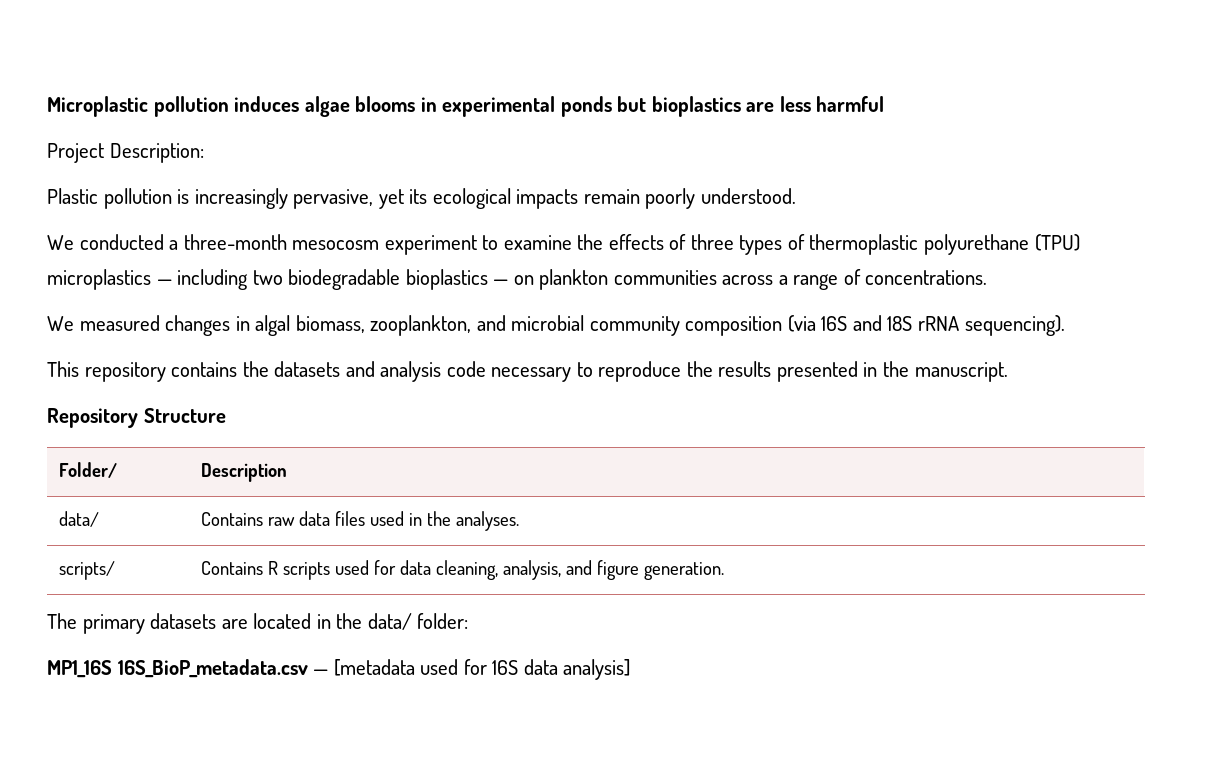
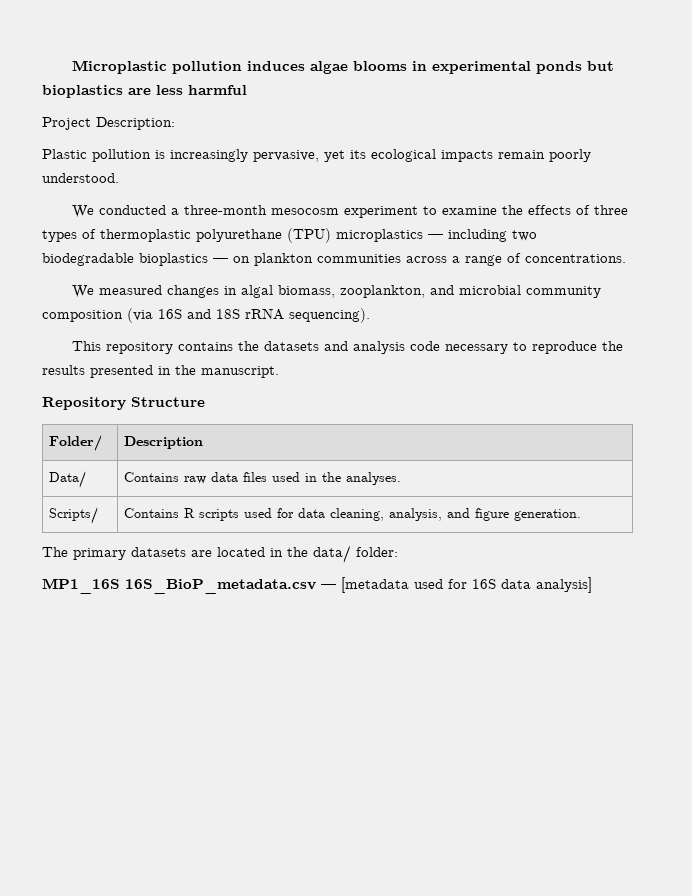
[59,511,100,527] data/ -> [49,471,87,488] Data/
[59,561,116,580] scripts/ -> [49,507,99,524] Scripts/

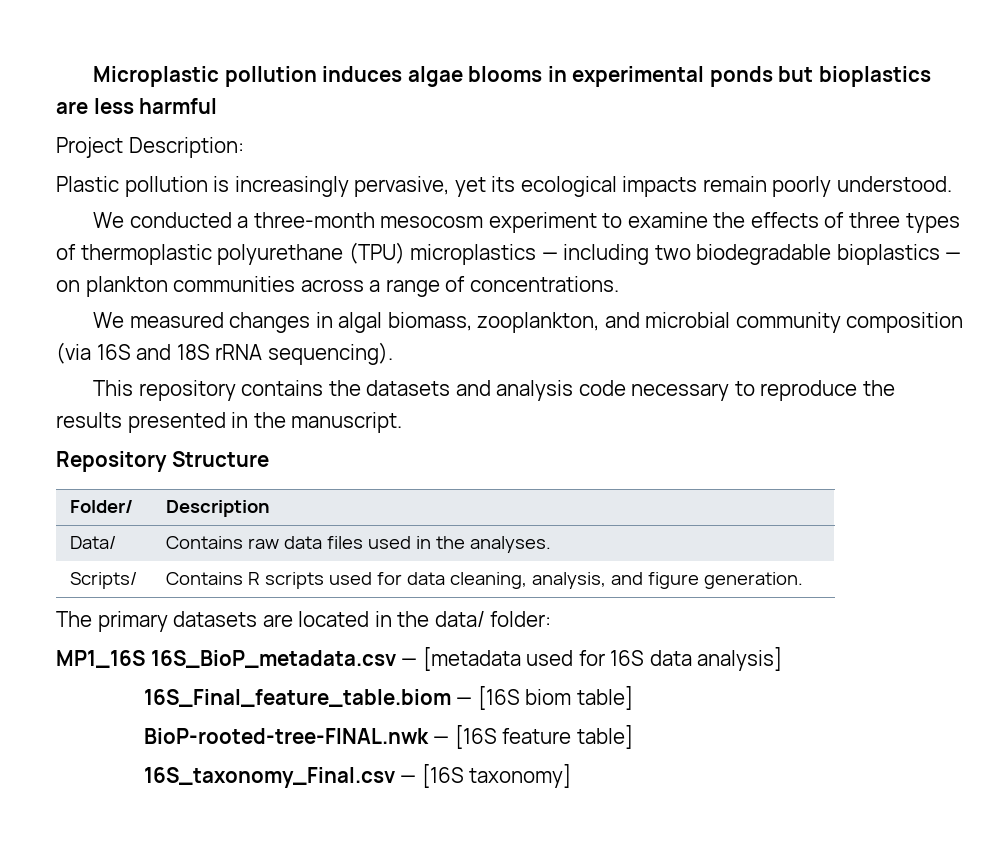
(592, 585) none -> [143,686,633,710] [143,725,633,749] [143,764,572,788] // 16S_Final_feature_table.biom — [16S biom table] // BioP-rooted-tree-FINAL.nwk — [16S feature table] // 16S_taxonomy_Final.csv — [16S taxonomy]

